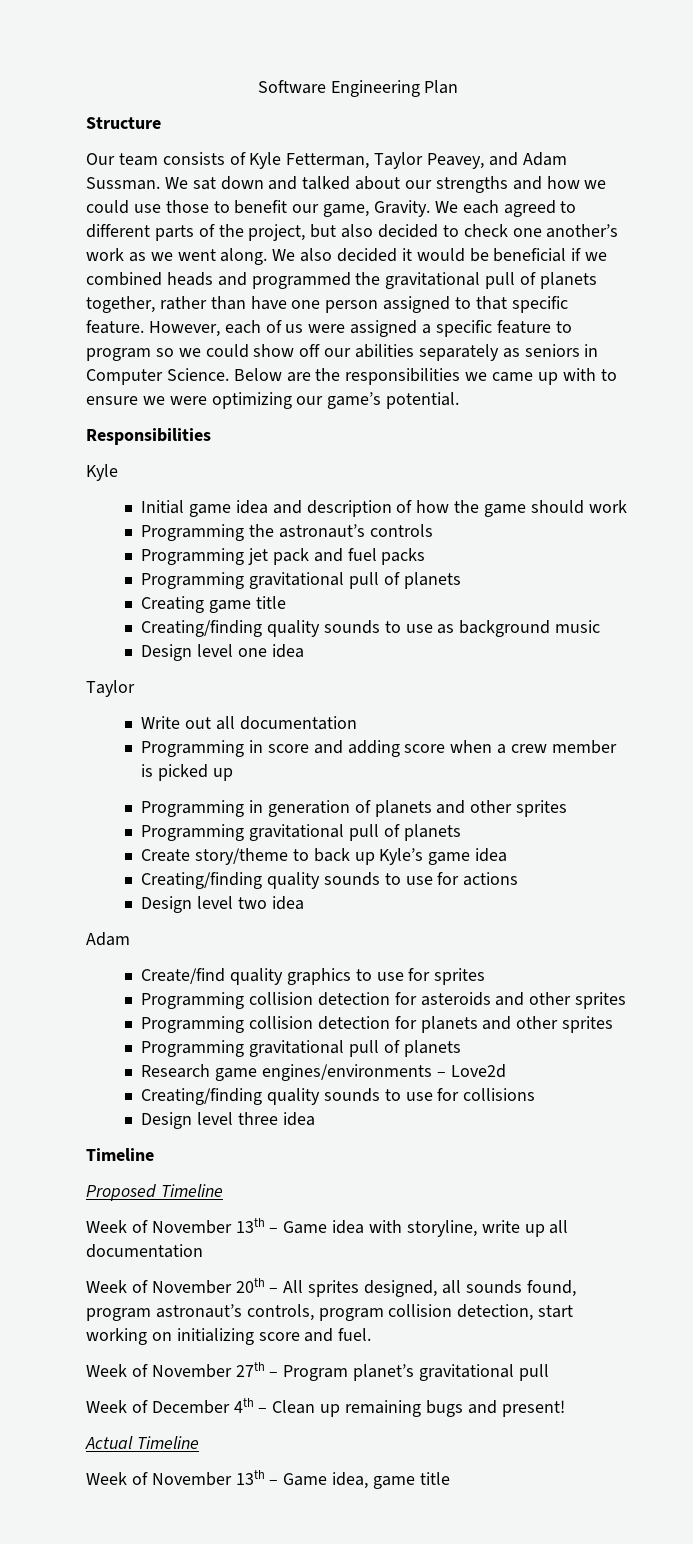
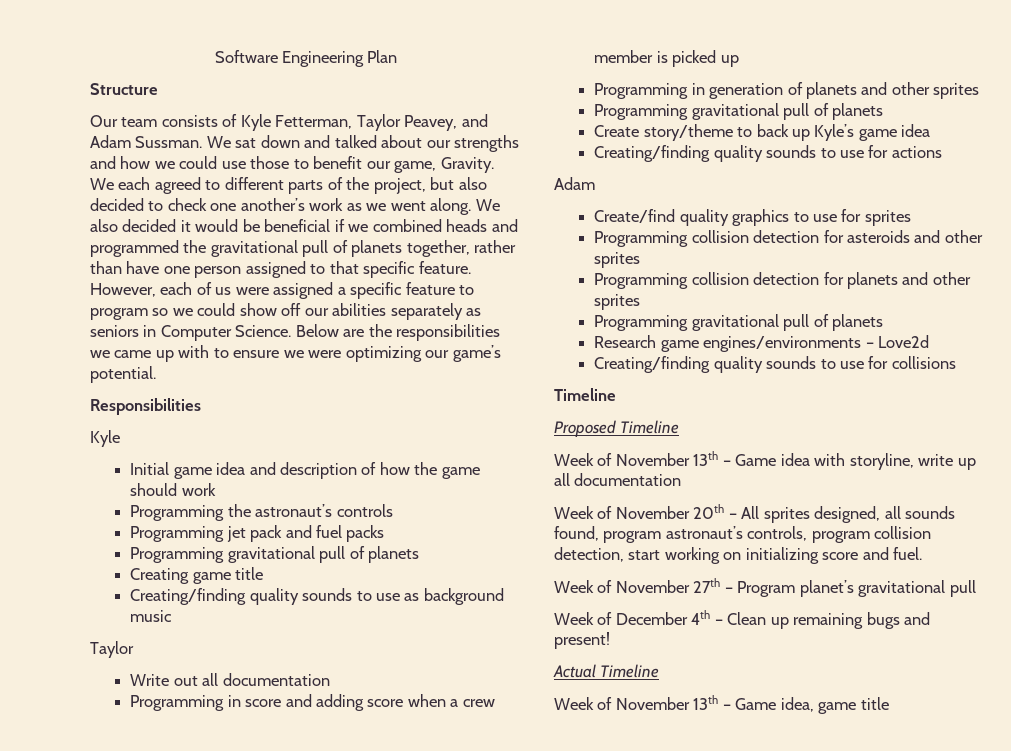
[141,644,304,661] // Design level one idea -> (173, 616) none
[141,896,304,913] // Design level two idea -> (942, 152) none
[141,1112,315,1129] // Design level three idea -> (956, 362) none

